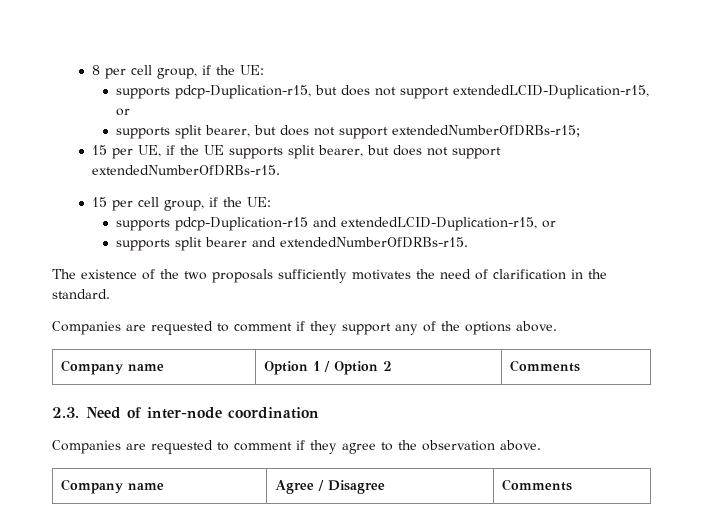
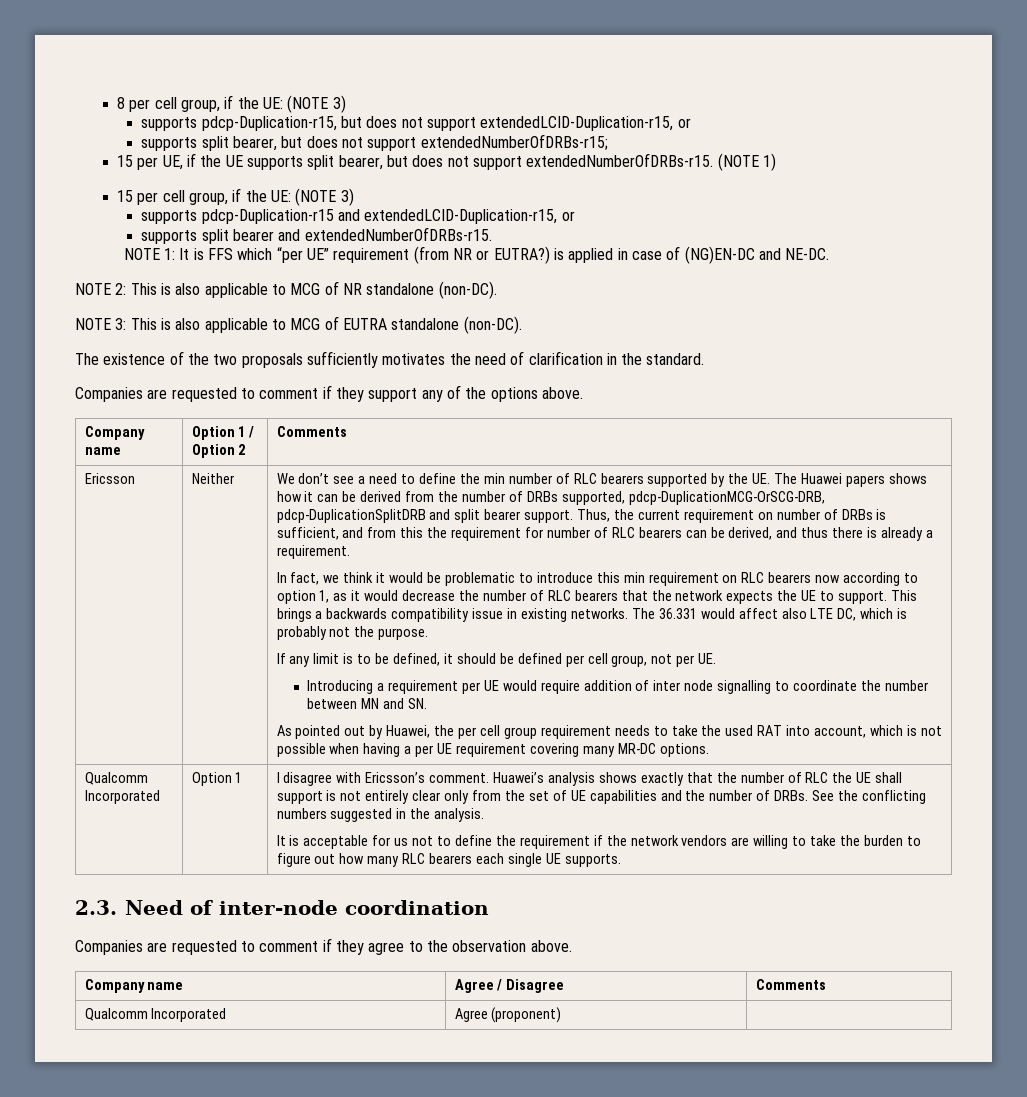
(264, 70) none -> [287,95,346,113] (NOTE 3)
(280, 170) none -> [717,153,776,171] (NOTE 1)
(271, 202) none -> [295,188,354,206] (NOTE 3)
(468, 242) none -> [123,246,830,264] [75,281,497,299] [75,316,522,334] // NOTE 1: It is FFS which “per UE” requirement (from NR or EUTRA?) is applied in case of (NG)EN-DC and NE-DC. // NOTE 2: This is also applicable to MCG of NR standalone (non-DC). // NOTE 3: This is also applicable to MCG of EUTRA standalone (non-DC).
(580, 366) none -> [84,473,135,484] [191,473,234,484] [276,473,927,487] [276,491,825,505] [276,509,887,523] [276,527,933,541] [276,545,350,559] [276,572,918,586] [276,590,917,604] [276,608,908,622] [276,626,429,640] [276,653,717,667] [307,680,928,694] [307,698,427,709] [276,725,942,739] [276,743,709,757] [84,772,148,785] [84,790,160,804] [191,772,243,786] [276,772,903,786] [276,790,926,804] [276,808,485,822] [276,835,921,849] [276,853,621,867] // Ericsson | Neither | We don’t see a need to define the min number of RLC bearers supported by the UE. The Huawei papers shows how it can be derived from the number of DRBs supported, pdcp-DuplicationMCG-OrSCG-DRB, pdcp-DuplicationSplitDRB and split bearer support. Thus, the current requirement on number of DRBs is sufficient, and from this the requirement for number of RLC bearers can be derived, and thus there is already a requirement. // In fact, we think it would be problematic to introduce this min requirement on RLC bearers now according to option 1, as it would decrease the number of RLC bearers that the network expects the UE to support. This brings a backwards compatibility issue in existing networks. The 36.331 would affect also LTE DC, which is probably not the purpose. // If any limit is to be defined, it should be defined per cell group, not per UE. // Introducing a requirement per UE would require addition of inter node signalling to coordinate the number between MN and SN. // As pointed out by Huawei, the per cell group requirement needs to take the used RAT into account, which is not possible when having a per UE requirement covering many MR-DC options. // Qualcomm Incorporated | Option 1 | I disagree with Ericsson’s comment. Huawei’s analysis shows exactly that the number of RLC the UE shall support is not entirely clear only from the set of UE capabilities and the number of DRBs. See the conflicting numbers suggested in the analysis. // It is acceptable for us not to define the requirement if the network vendors are willing to take the burden to figure out how many RLC bearers each single UE supports.
(572, 485) none -> [84,1008,227,1022] [454,1007,562,1023] // Qualcomm Incorporated | Agree (proponent) |

